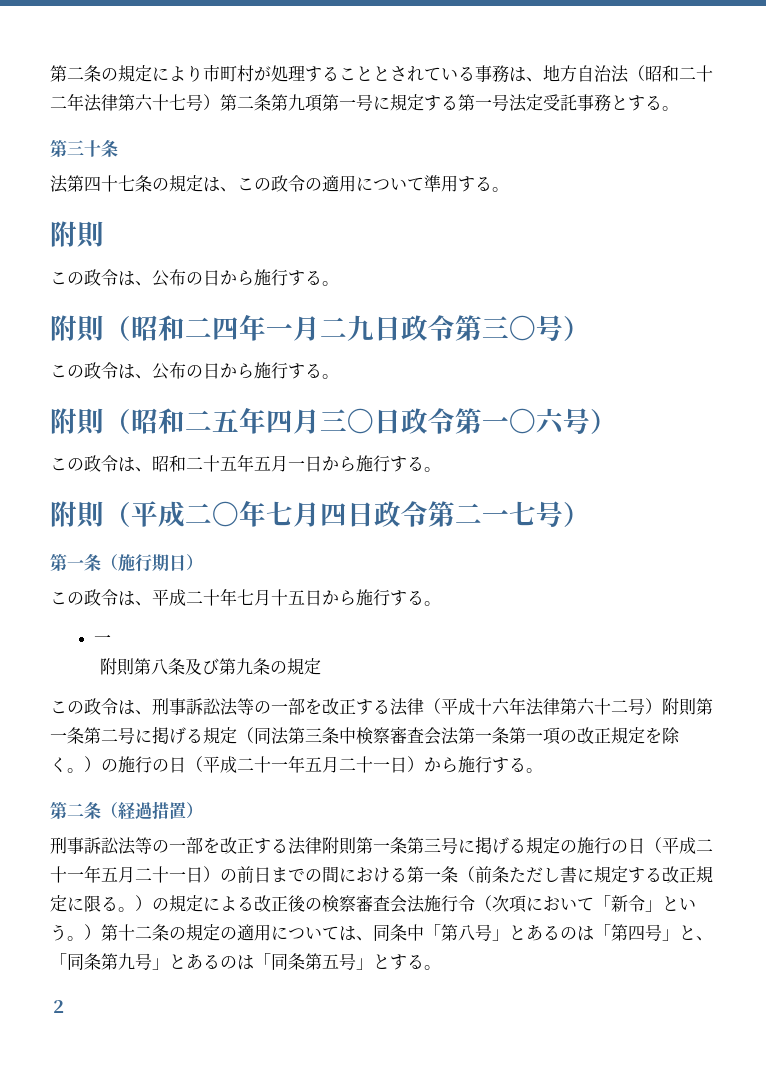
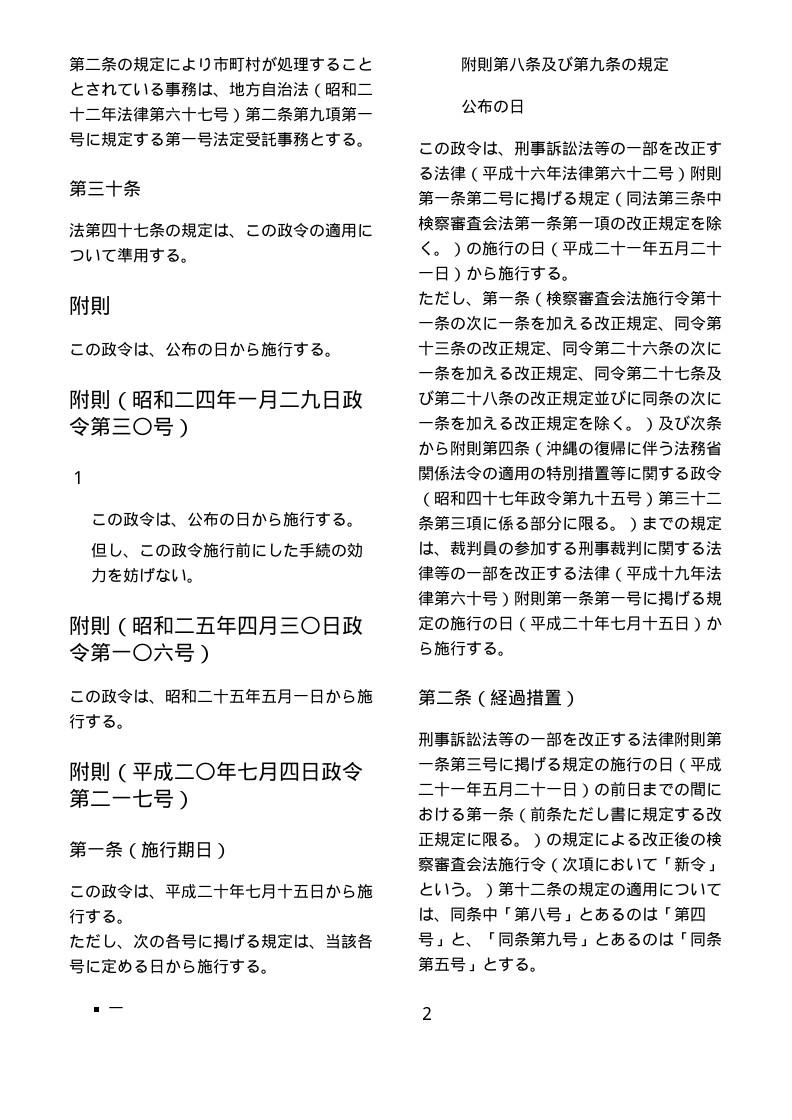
[50,362,339,380] // この政令は、公布の日から施行する。 -> [69,471,87,484] [90,511,363,527] [90,542,363,558] [90,567,203,583] // １ // この政令は、公布の日から施行する。 // 但し、この政令施行前にした手続の効力を妨げない。
(441, 603) none -> [69,933,373,949] [69,958,277,974] // ただし、次の各号に掲げる規定は、当該各号に定める日から施行する。
(322, 666) none -> [461,98,526,114] // 公布の日
(543, 770) none -> [418,290,722,307] [418,315,722,331] [418,340,722,356] [418,365,722,381] [418,390,722,406] [418,415,722,432] [418,440,722,457] [418,465,722,481] [418,490,722,507] [418,515,722,532] [418,541,722,556] [418,565,722,582] [418,590,722,607] [418,615,722,632] [418,641,514,656] // ただし、第一条（検察審査会法施行令第十一条の次に一条を加える改正規定、同令第十三条の改正規定、同令第二十六条の次に一条を加える改正規定、同令第二十七条及び第二十八条の改正規定並びに同条の次に一条を加える改正規定を除く。）及び次条から附則第四条（沖縄の復帰に伴う法務省関係法令の適用の特別措置等に関する政令（昭和四十七年政令第九十五号）第三十二条第三項に係る部分に限る。）までの規定は、裁判員の参加する刑事裁判に関する法律等の一部を改正する法律（平成十九年法律第六十号）附則第一条第一号に掲げる規定の施行の日（平成二十年七月十五日）から施行する。

